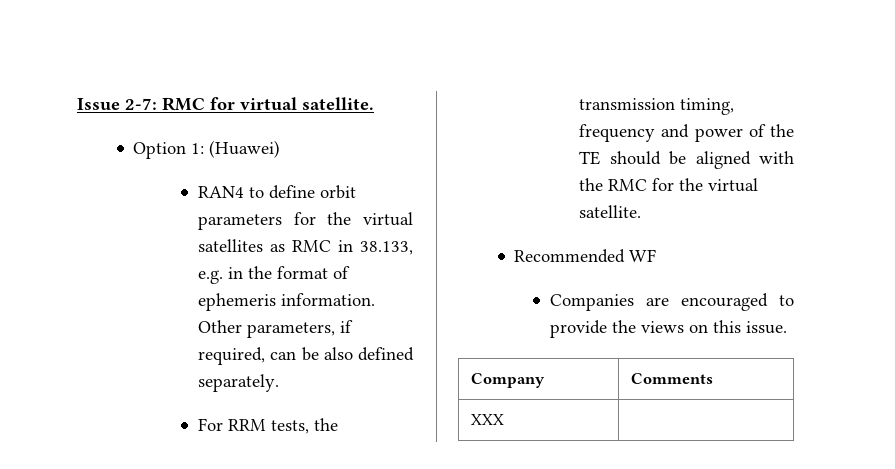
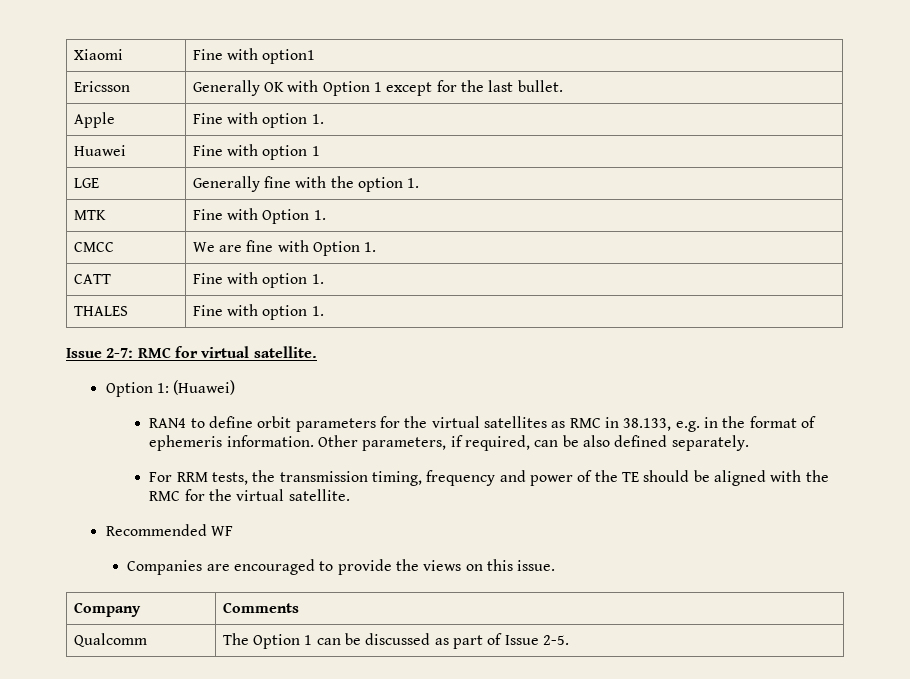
(77, 104) none -> [73,49,123,60] [192,48,316,64] [73,81,130,92] [192,80,563,96] [73,112,115,128] [192,112,324,128] [73,145,126,156] [192,144,320,160] [73,178,99,188] [192,176,420,192] [73,210,106,220] [192,208,326,224] [73,242,114,252] [192,240,377,256] [73,274,111,284] [192,272,324,288] [73,306,128,316] [192,304,324,320] Xiaomi | Fine with option1 // Ericsson | Generally OK with Option 1 except for the last bullet. // Apple | Fine with option 1. // Huawei | Fine with option 1 // LGE | Generally fine with the option 1. // MTK | Fine with Option 1. // CMCC | We are fine with Option 1. // CATT | Fine with option 1. // THALES | Fine with option 1. //
[470,414,504,425] XXX | -> [73,633,147,647] [222,633,569,649] Qualcomm | The Option 1 can be discussed as part of Issue 2-5.

